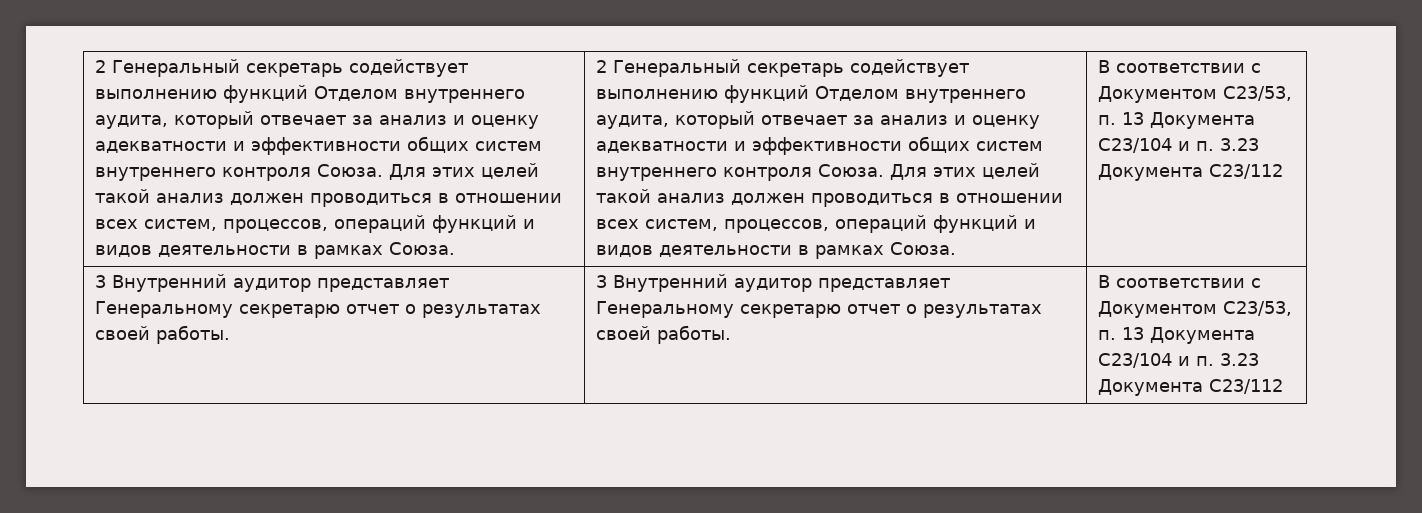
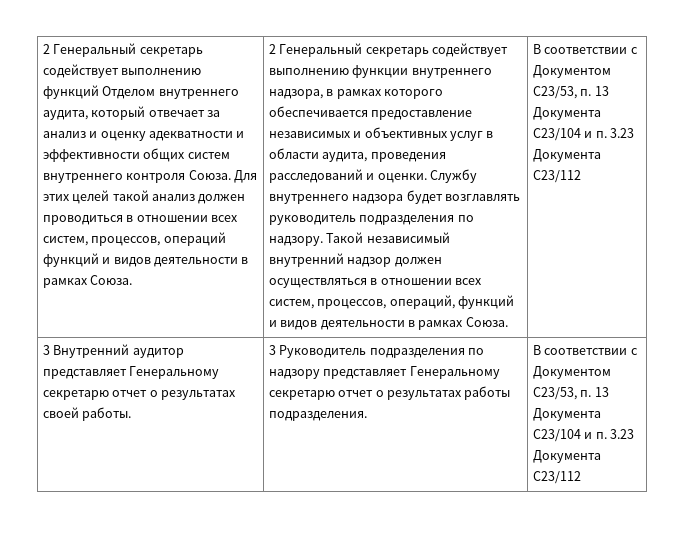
[723,85,1026,103] [595,111,1040,129] [595,136,1043,155] [595,163,1040,181] [595,189,1063,207] [595,215,927,233] функций Отделом внутреннего аудита, который отвечает за анализ и оценку адекватности и эффективности общих систем внутреннего контроля Союза. Для этих целей такой анализ должен проводиться в отношении всех систем, процессов, операций -> [352,65,492,78] [268,89,443,99] [268,106,473,120] [268,127,494,141] [268,148,446,162] [268,169,477,183] [268,190,520,204] [268,215,474,225] [268,232,450,246] [268,253,442,267] [268,278,482,288] [268,295,455,309] функции внутреннего надзора, в рамках которого обеспечивается предоставление независимых и объективных услуг в области аудита, проведения расследований и оценки. Службу внутреннего надзора будет возглавлять руководитель подразделения по надзору. Такой независимый внутренний надзор должен осуществляться в отношении всех систем, процессов, операций,
[612,274,950,292] [595,301,1042,318] [595,325,731,344] Внутренний аудитор представляет Генеральному секретарю отчет о результатах своей работы. -> [279,345,484,358] [268,366,500,379] [268,386,511,400] [268,411,367,421] Руководитель подразделения по надзору представляет Генеральному секретарю отчет о результатах работы подразделения.

